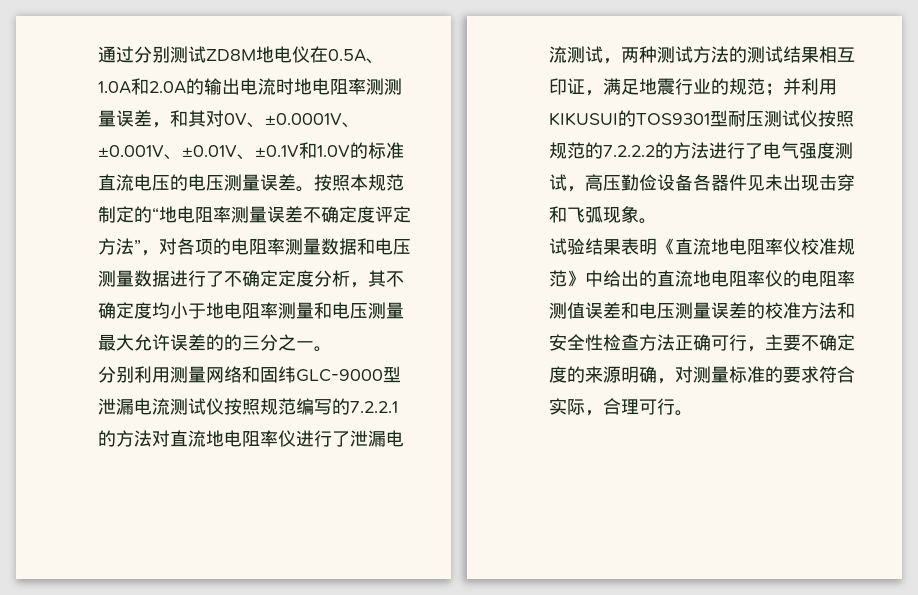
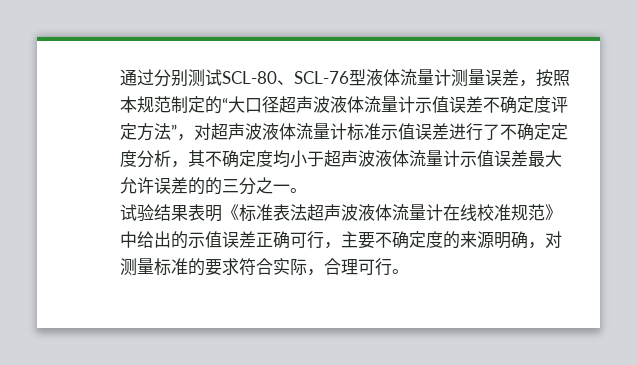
[206,46,384,64] [98,78,402,95] [98,110,360,128] [98,142,404,160] [98,174,314,192] ZD8M地电仪在0.5A、1.0A和2.0A的输出电流时地电阻率测测量误差，和其对0V、±0.0001V、±0.001V、±0.01V、±0.1V和1.0V的标准直流电压的电压测量误差。 -> [222,69,536,87] SCL-80、SCL-76型液体流量计测量误差，
[159,206,267,223] 地电阻率测量 -> [228,96,449,113] 大口径超声波液体流量计示值
[177,238,411,255] [98,270,170,287] 各项的电阻率测量数据和电压测量数据 -> [211,123,449,141] 超声波液体流量计标准示值误差
[206,302,404,319] 地电阻率测量和电压测量 -> [324,150,528,167] 超声波液体流量计示值误差
[98,366,401,383] [98,398,398,415] [98,430,404,447] [549,46,855,64] [549,78,837,96] [549,110,854,127] [549,142,853,159] [549,174,855,192] [549,206,657,224] [549,238,801,255] 分别利用测量网络和固纬GLC-9000型泄漏电流测试仪按照规范编写的7.2.2.1的方法对直流地电阻率仪进行了泄漏电流测试，两种测试方法的测试结果相互印证，满足地震行业的规范；并利用KIKUSUI的TOS9301型耐压测试仪按照规范的7.2.2.2的方法进行了电气强度测试，高压勤俭设备各器件见未出现击穿和飞弧现象。 // 试验结果表明《直流地电阻率仪 -> [120,204,477,222] 试验结果表明《标准表法超声波液体流量计在线
[657,270,855,287] [549,302,855,319] [549,334,675,351] 直流地电阻率仪的电阻率测值误差和电压测量误差的校准方法和安全性检查方法 -> [188,231,256,248] 示值误差

